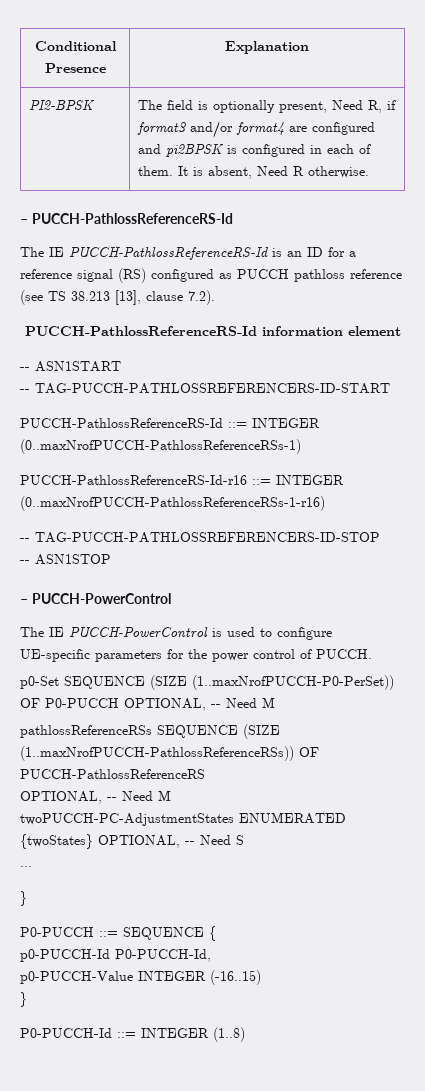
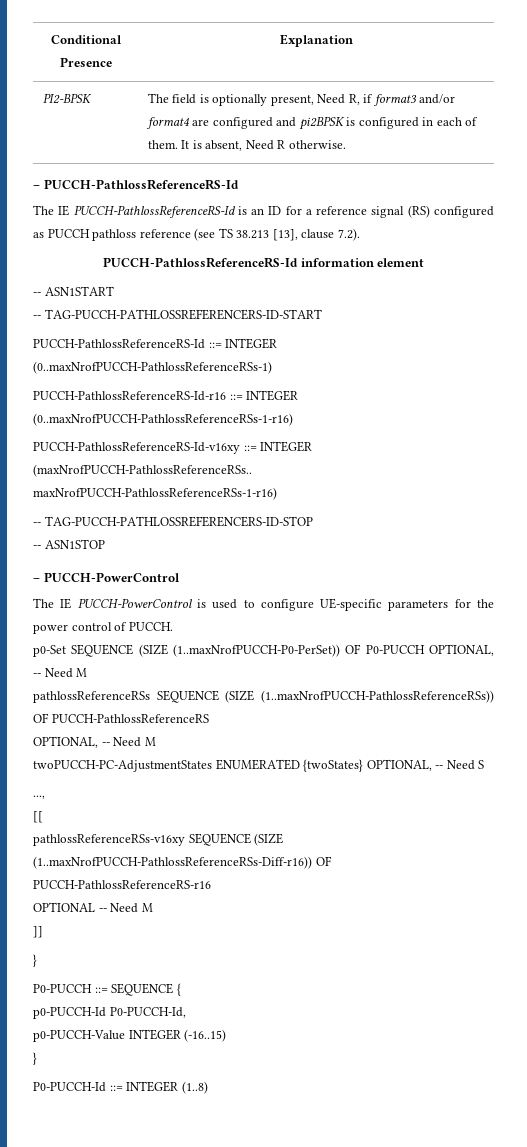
(325, 503) none -> [33,441,313,454] [33,464,252,477] [33,487,277,500] // PUCCH-PathlossReferenceRS-Id-v16xy ::= INTEGER (maxNrofPUCCH-PathlossReferenceRSs.. maxNrofPUCCH-PathlossReferenceRSs-1-r16)
[20,866,32,867] ... -> [33,795,45,799] [33,811,43,823] [33,833,284,846] [33,856,332,869] [33,880,211,889] [33,902,153,913] [33,926,43,938] ..., // [[ // pathlossReferenceRSs-v16xy SEQUENCE (SIZE (1..maxNrofPUCCH-PathlossReferenceRSs-Diff-r16)) OF PUCCH-PathlossReferenceRS-r16 // OPTIONAL -- Need M // ]]

